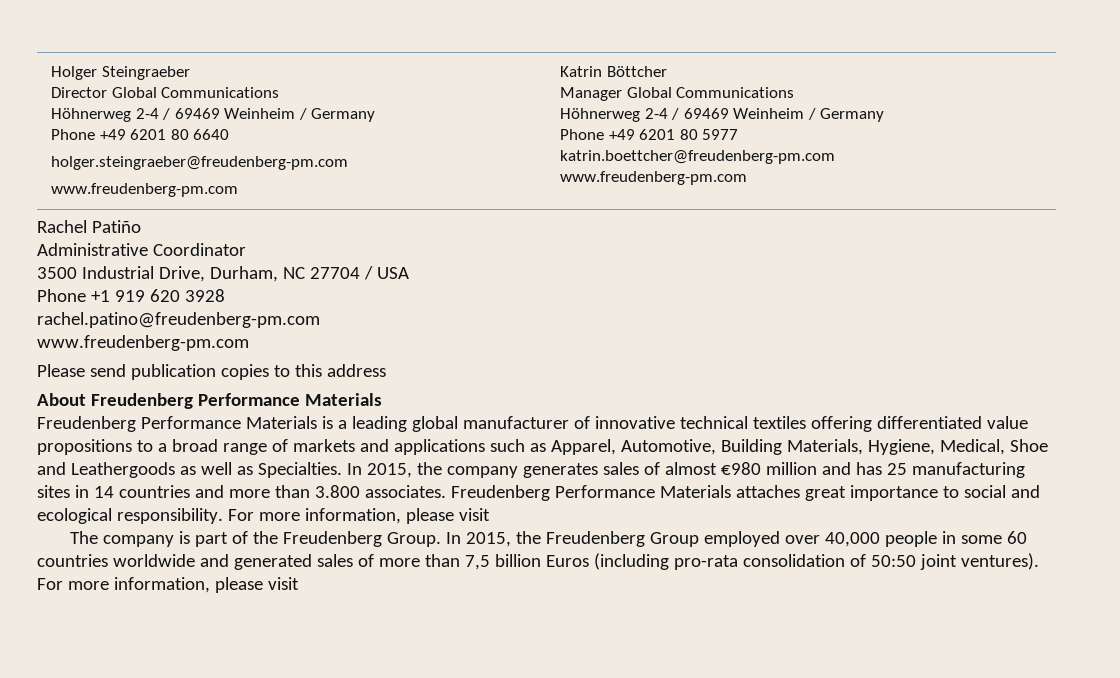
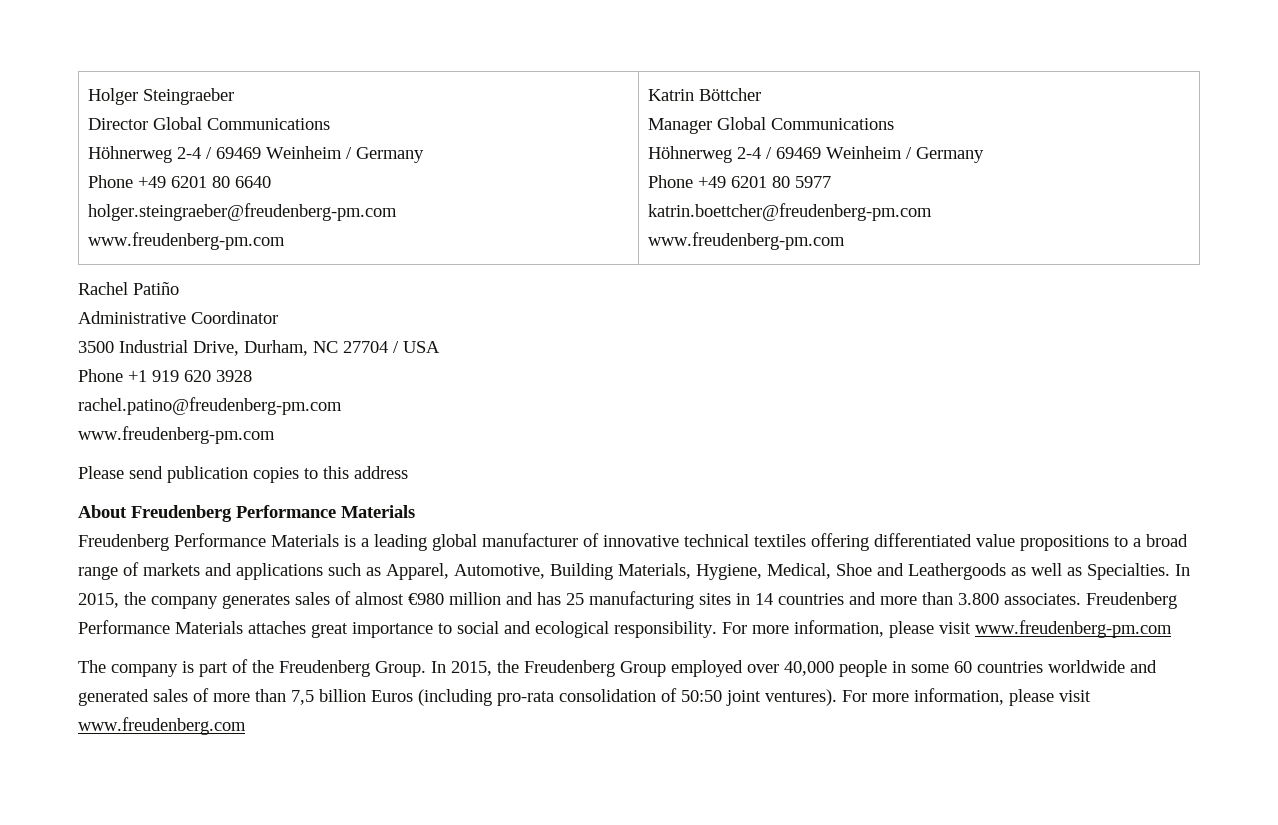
(490, 514) none -> [975,620,1172,638] www.freudenberg-pm.com
(299, 583) none -> [78,717,246,735] www.freudenberg.com

